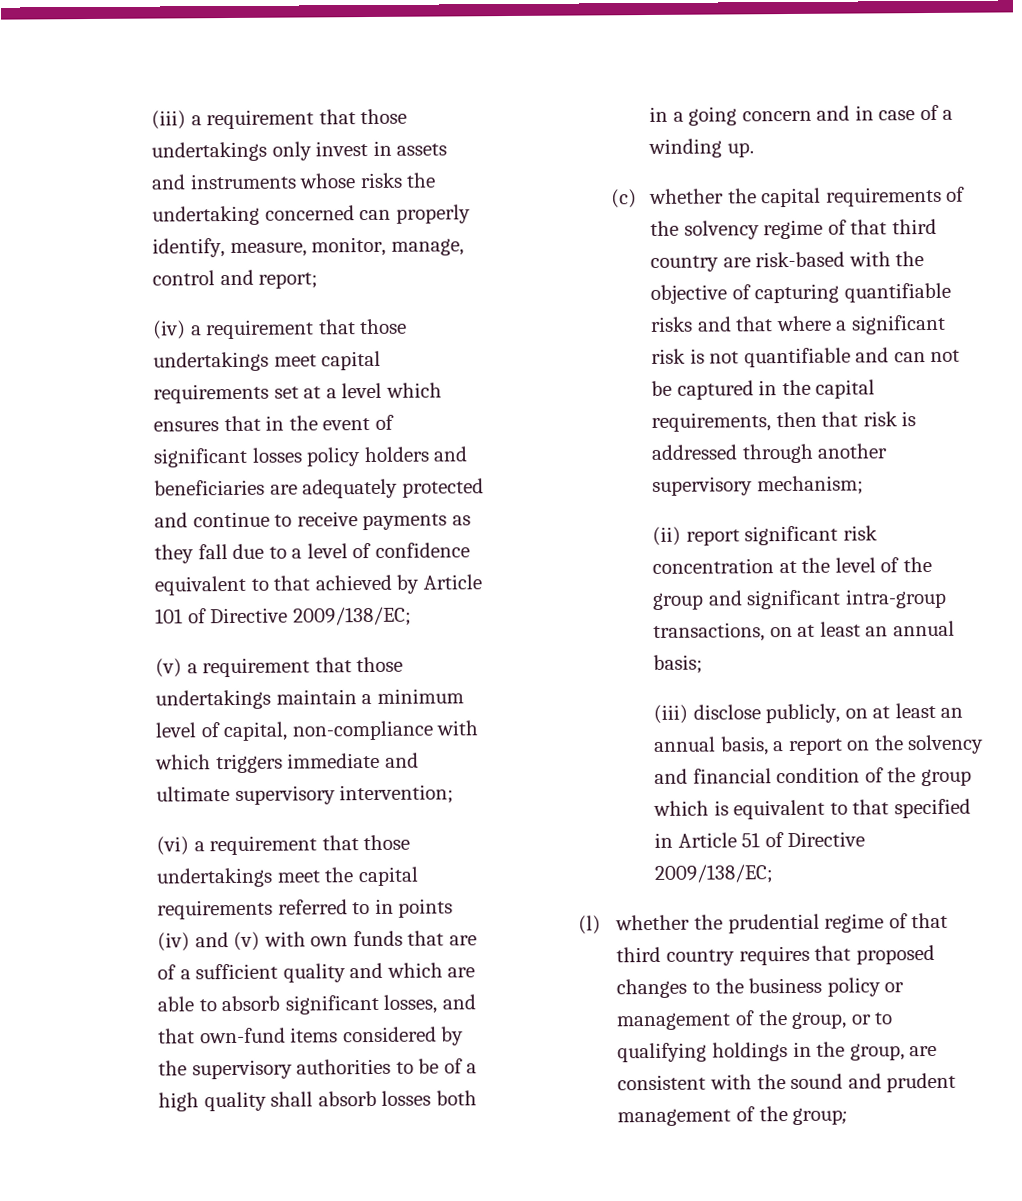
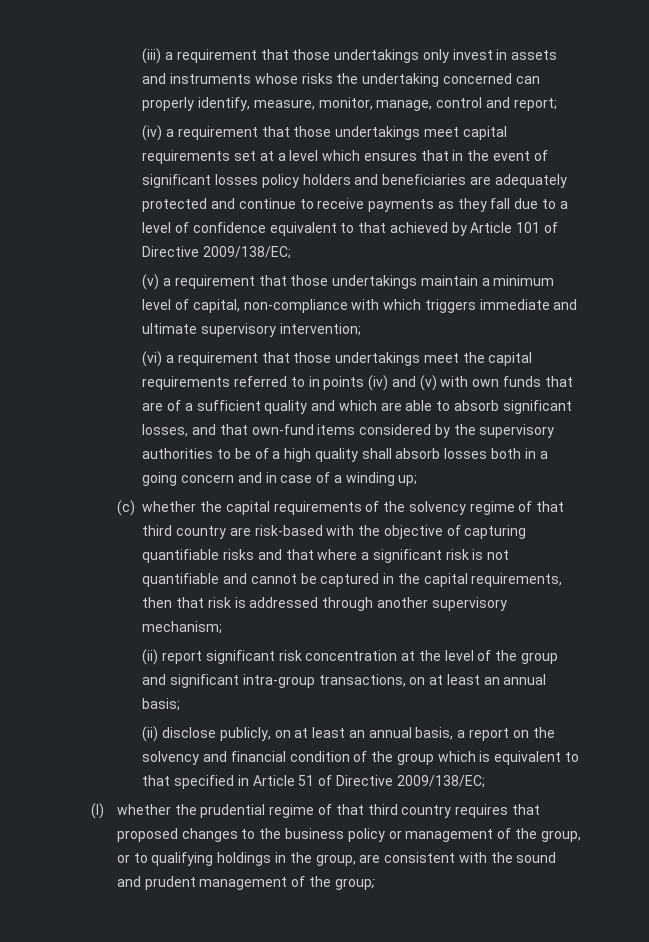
[726,142,754,158] up. -> [398,475,418,486] up;
[893,349,961,363] can not -> [250,574,297,584] cannot
[653,704,689,724] (iii) -> [142,726,159,742] (ii)

